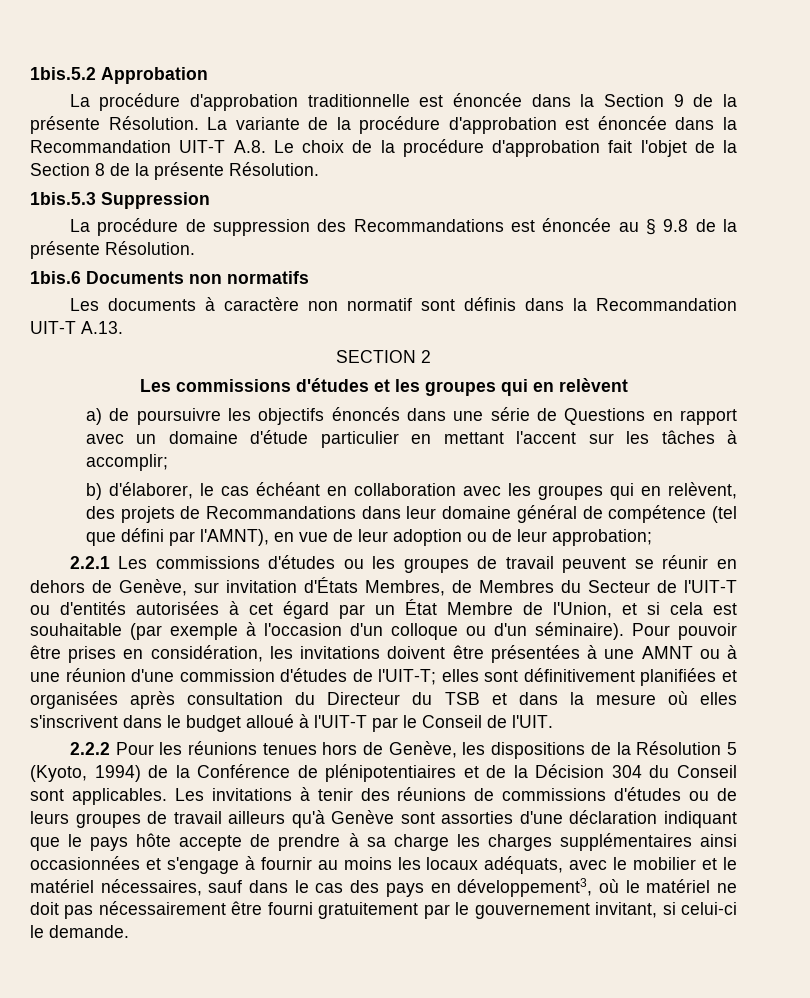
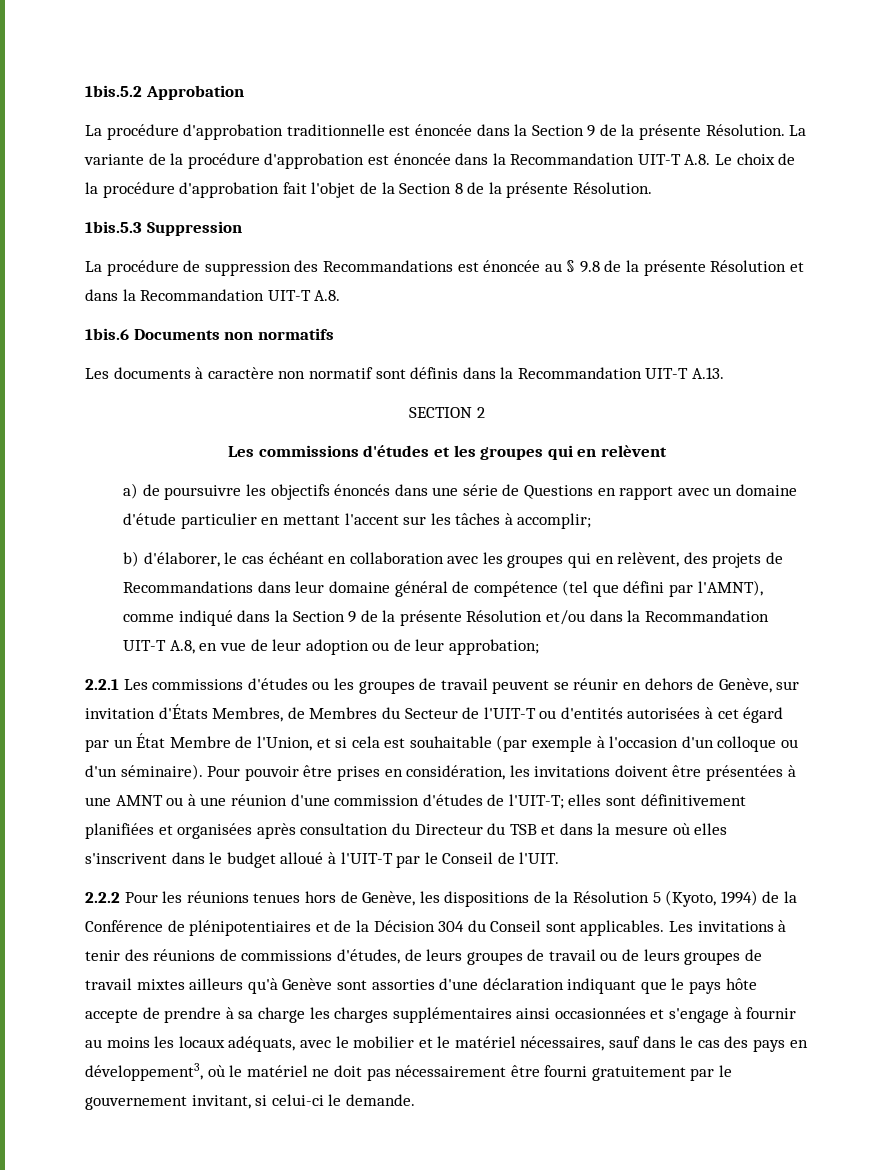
[105,241,195,255] Résolution. -> [710,260,804,272] [85,289,341,301] Résolution et dans la Recommandation UIT-T A.8.
(269, 537) none -> [123,610,769,626] [123,640,195,654] comme indiqué dans la Section 9 de la présente Résolution et/ou dans la Recommandation UIT-T A.8,
[614,787,682,801] d'études -> [336,949,596,965] d'études, de leurs groupes de travail
(222, 817) none -> [136,979,185,990] mixtes

